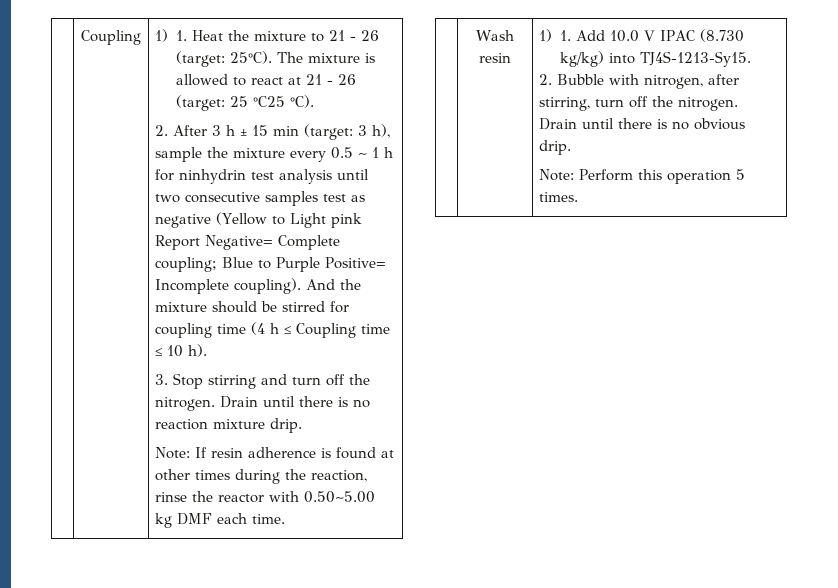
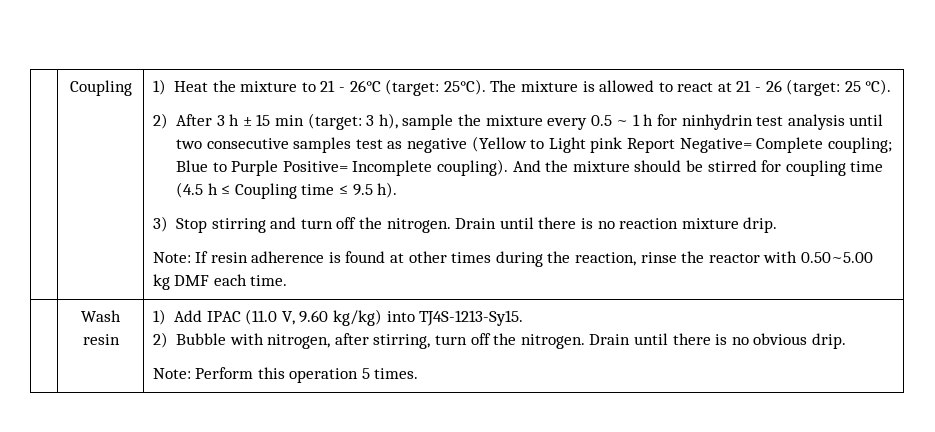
[175,30,187,41] 1. -> (166, 87) none
[360,30,379,41] 26 -> [349,80,381,92] 26°C
[252,96,285,107] °C25 -> (861, 86) none
[155,125,169,136] 2. -> [152,113,168,129] 2)
[251,322,266,335] (4 -> [176,182,204,198] (4.5
[167,345,184,357] 10 -> [352,184,373,196] 9.5
[155,374,169,385] 3. -> [152,216,168,232] 3)
[559,29,744,42] 1. Add 10.0 V IPAC (8.730 -> [174,309,329,325] Add IPAC (11.0 V, 9.60
[539,74,553,85] 2. -> [152,332,168,348] 2)

